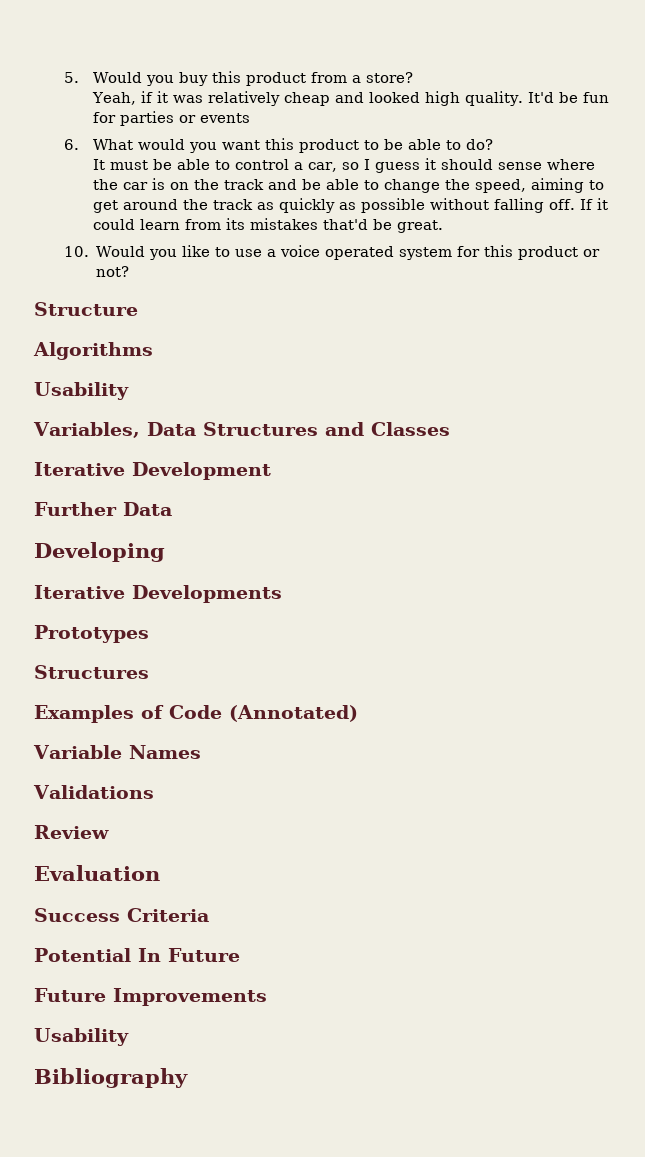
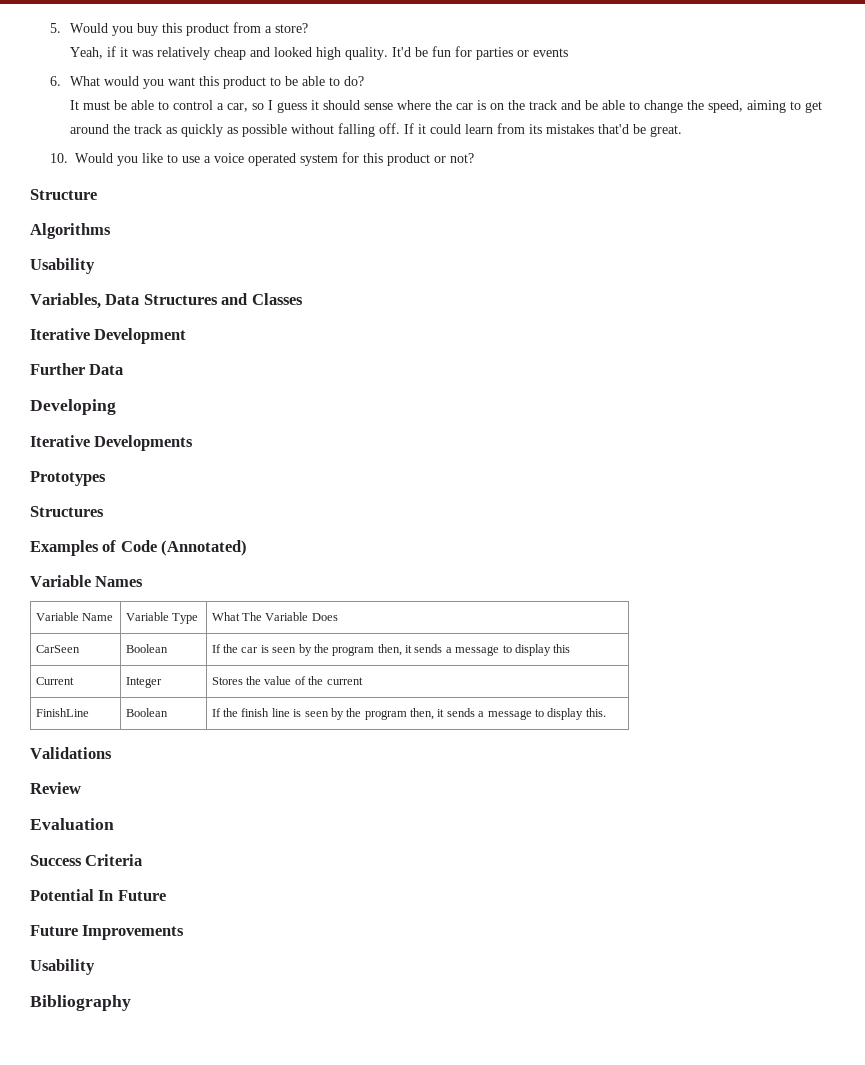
(201, 752) none -> [35,612,114,621] [125,612,199,624] [211,612,338,621] [35,645,80,653] [125,644,168,653] [211,644,571,656] [35,677,74,685] [125,677,162,688] [211,676,363,685] [35,708,89,717] [125,708,168,717] [211,708,606,720] // Variable Name | Variable Type | What The Variable Does // CarSeen | Boolean | If the car is seen by the program then, it sends a message to display this // Current | Integer | Stores the value of the current // FinishLine | Boolean | If the finish line is seen by the program then, it sends a message to display this.

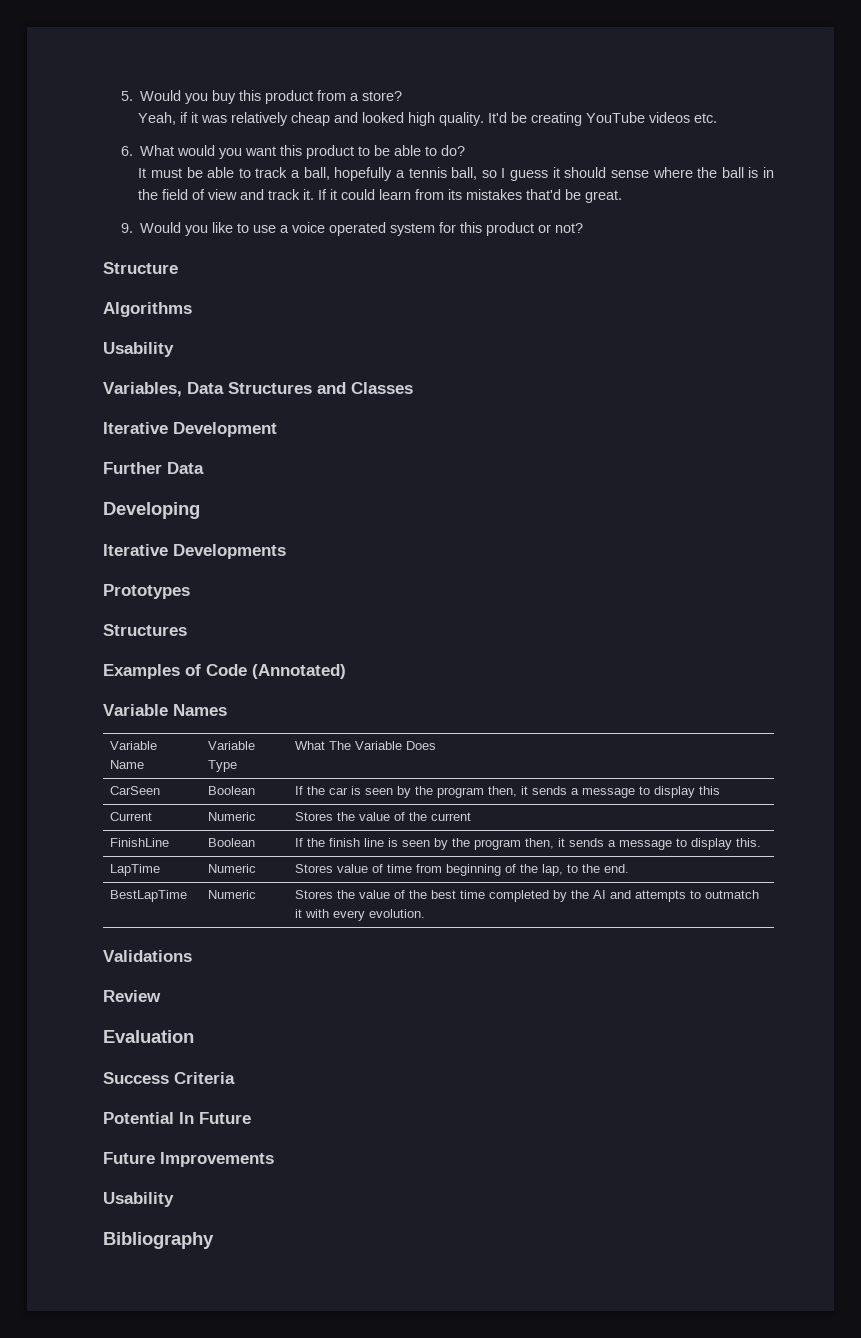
[432,46,569,60] fun for parties or events -> [531,112,718,126] creating YouTube videos etc.
[173,100,249,112] control a car, -> [255,167,478,181] track a ball, hopefully a tennis ball,
[456,100,823,113] [70,123,401,137] car is on the track and be able to change the speed, aiming to get around the track as quickly as possible without falling off. -> [721,167,774,178] [138,189,315,200] ball is in the field of view and track it.
[50,153,69,163] 10. -> [120,223,133,233] 9.
[125,677,162,688] Integer -> [208,812,257,821] Numeric
(606, 712) none -> [110,864,161,876] [208,864,257,873] [295,864,630,876] [110,890,188,902] [208,890,257,899] [295,890,760,902] [295,909,426,921] // LapTime | Numeric | Stores value of time from beginning of the lap, to the end. // BestLapTime | Numeric | Stores the value of the best time completed by the AI and attempts to outmatch it with every evolution.

